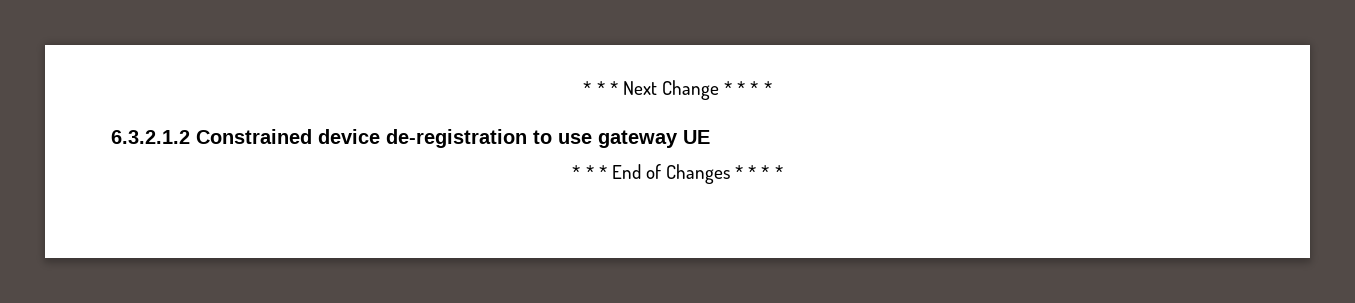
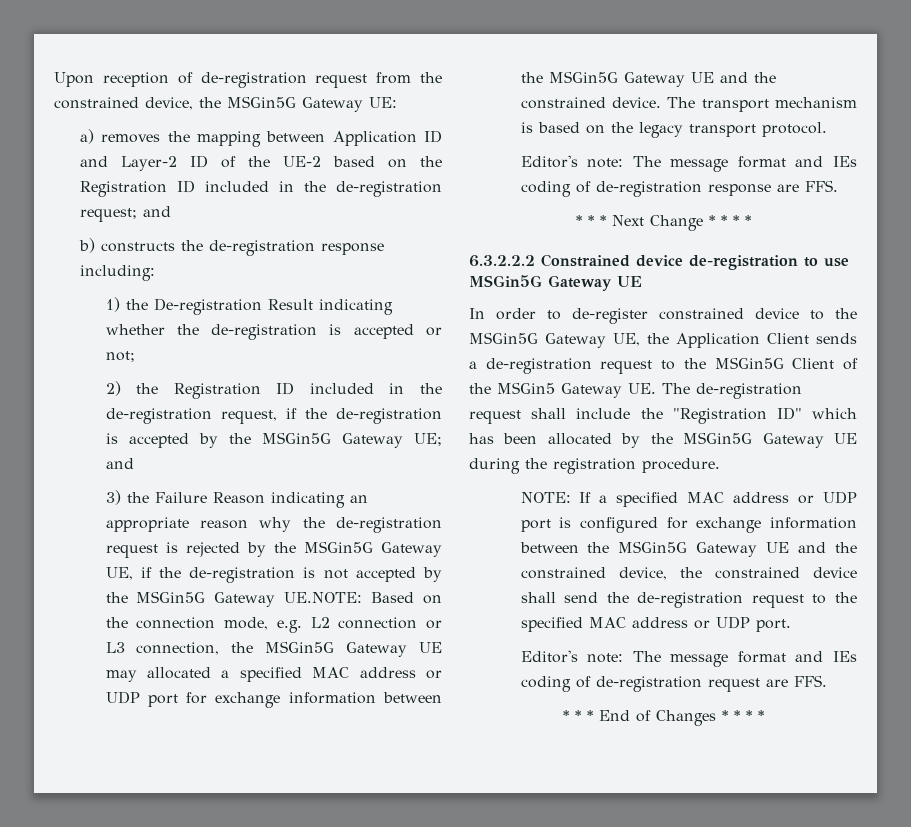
(583, 88) none -> [54,72,442,88] [54,96,397,112] [79,129,442,147] [79,155,442,171] [79,180,442,197] [79,206,171,222] [78,238,384,256] [79,265,155,281] [105,297,393,315] [105,324,442,340] [105,351,135,362] [105,381,442,399] [105,408,442,424] [105,432,442,448] [105,458,134,469] [105,490,368,508] [105,517,442,533] [105,541,442,558] [105,567,442,583] [105,591,442,607] [105,617,442,633] [105,641,442,657] [105,667,442,682] [105,691,442,708] [520,71,776,87] [520,97,857,112] [520,122,827,138] [520,155,857,172] [520,180,838,197] Upon reception of de-registration request from the constrained device, the MSGin5G Gateway UE: // a) removes the mapping between Application ID and Layer-2 ID of the UE-2 based on the Registration ID included in the de-registration request; and // b) constructs the de-registration response including: // 1) the De-registration Result indicating whether the de-registration is accepted or not; // 2) the Registration ID included in the de-registration request, if the de-registration is accepted by the MSGin5G Gateway UE; and // 3) the Failure Reason indicating an appropriate reason why the de-registration request is rejected by the MSGin5G Gateway UE, if the de-registration is not accepted by the MSGin5G Gateway UE.NOTE: Based on the connection mode, e.g. L2 connection or L3 connection, the MSGin5G Gateway UE may allocated a specified MAC address or UDP port for exchange information between the MSGin5G Gateway UE and the constrained device. The transport mechanism is based on the legacy transport protocol. // Editor's note: The message format and IEs coding of de-registration response are FFS. //
[111,130,190,144] 6.3.2.1.2 -> [469,255,535,267] 6.3.2.2.2
[598,130,710,148] gateway UE -> [469,275,642,291] [469,308,857,324] [469,332,857,348] [469,357,858,374] [469,382,802,399] [469,407,857,424] [469,432,857,448] [469,458,720,474] [520,491,857,507] [520,517,857,533] [519,541,857,557] [520,567,857,580] [520,592,857,608] [520,616,791,632] [520,650,857,667] [520,675,827,692] MSGin5G Gateway UE // In order to de-register constrained device to the MSGin5G Gateway UE, the Application Client sends a de-registration request to the MSGin5G Client of the MSGin5 Gateway UE. The de-registration request shall include the "Registration ID" which has been allocated by the MSGin5G Gateway UE during the registration procedure. // NOTE: If a specified MAC address or UDP port is configured for exchange information between the MSGin5G Gateway UE and the constrained device, the constrained device shall send the de-registration request to the specified MAC address or UDP port. // Editor's note: The message format and IEs coding of de-registration request are FFS.

